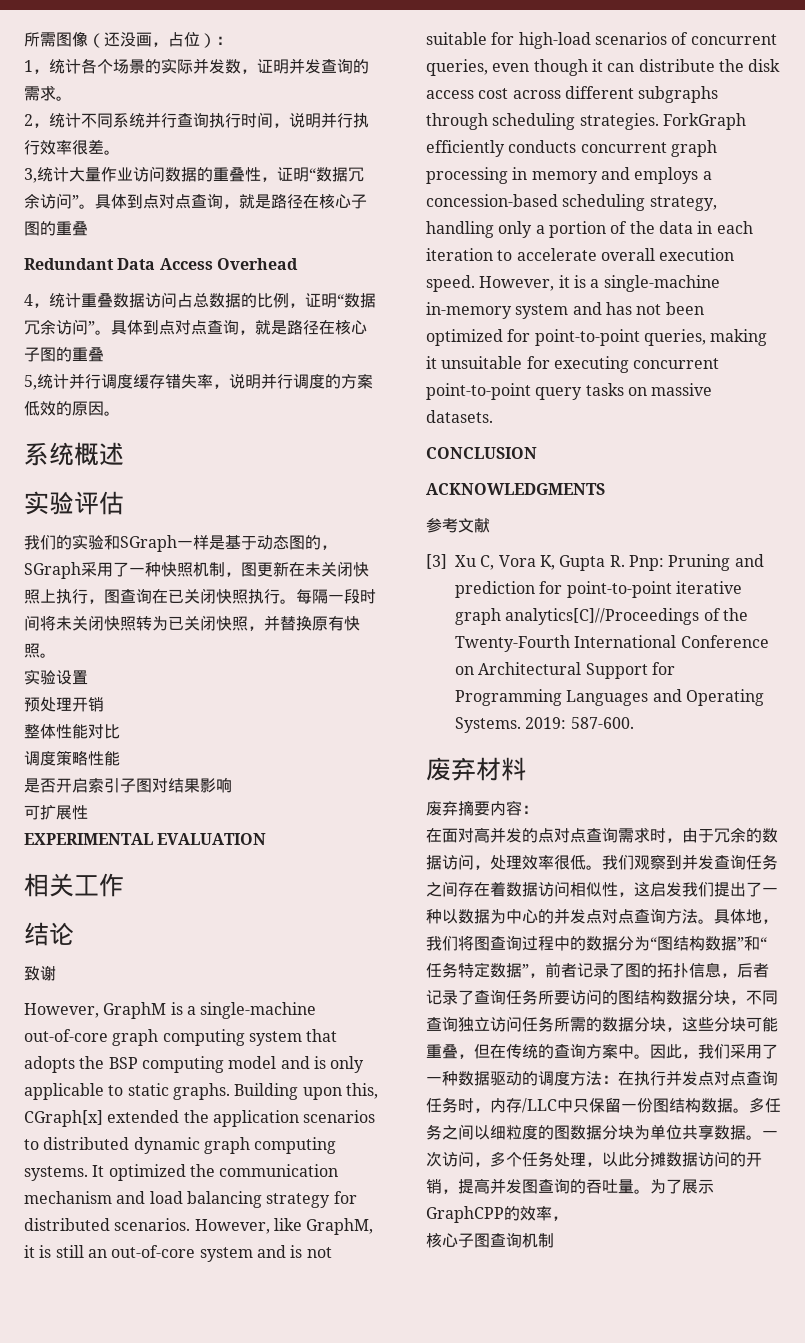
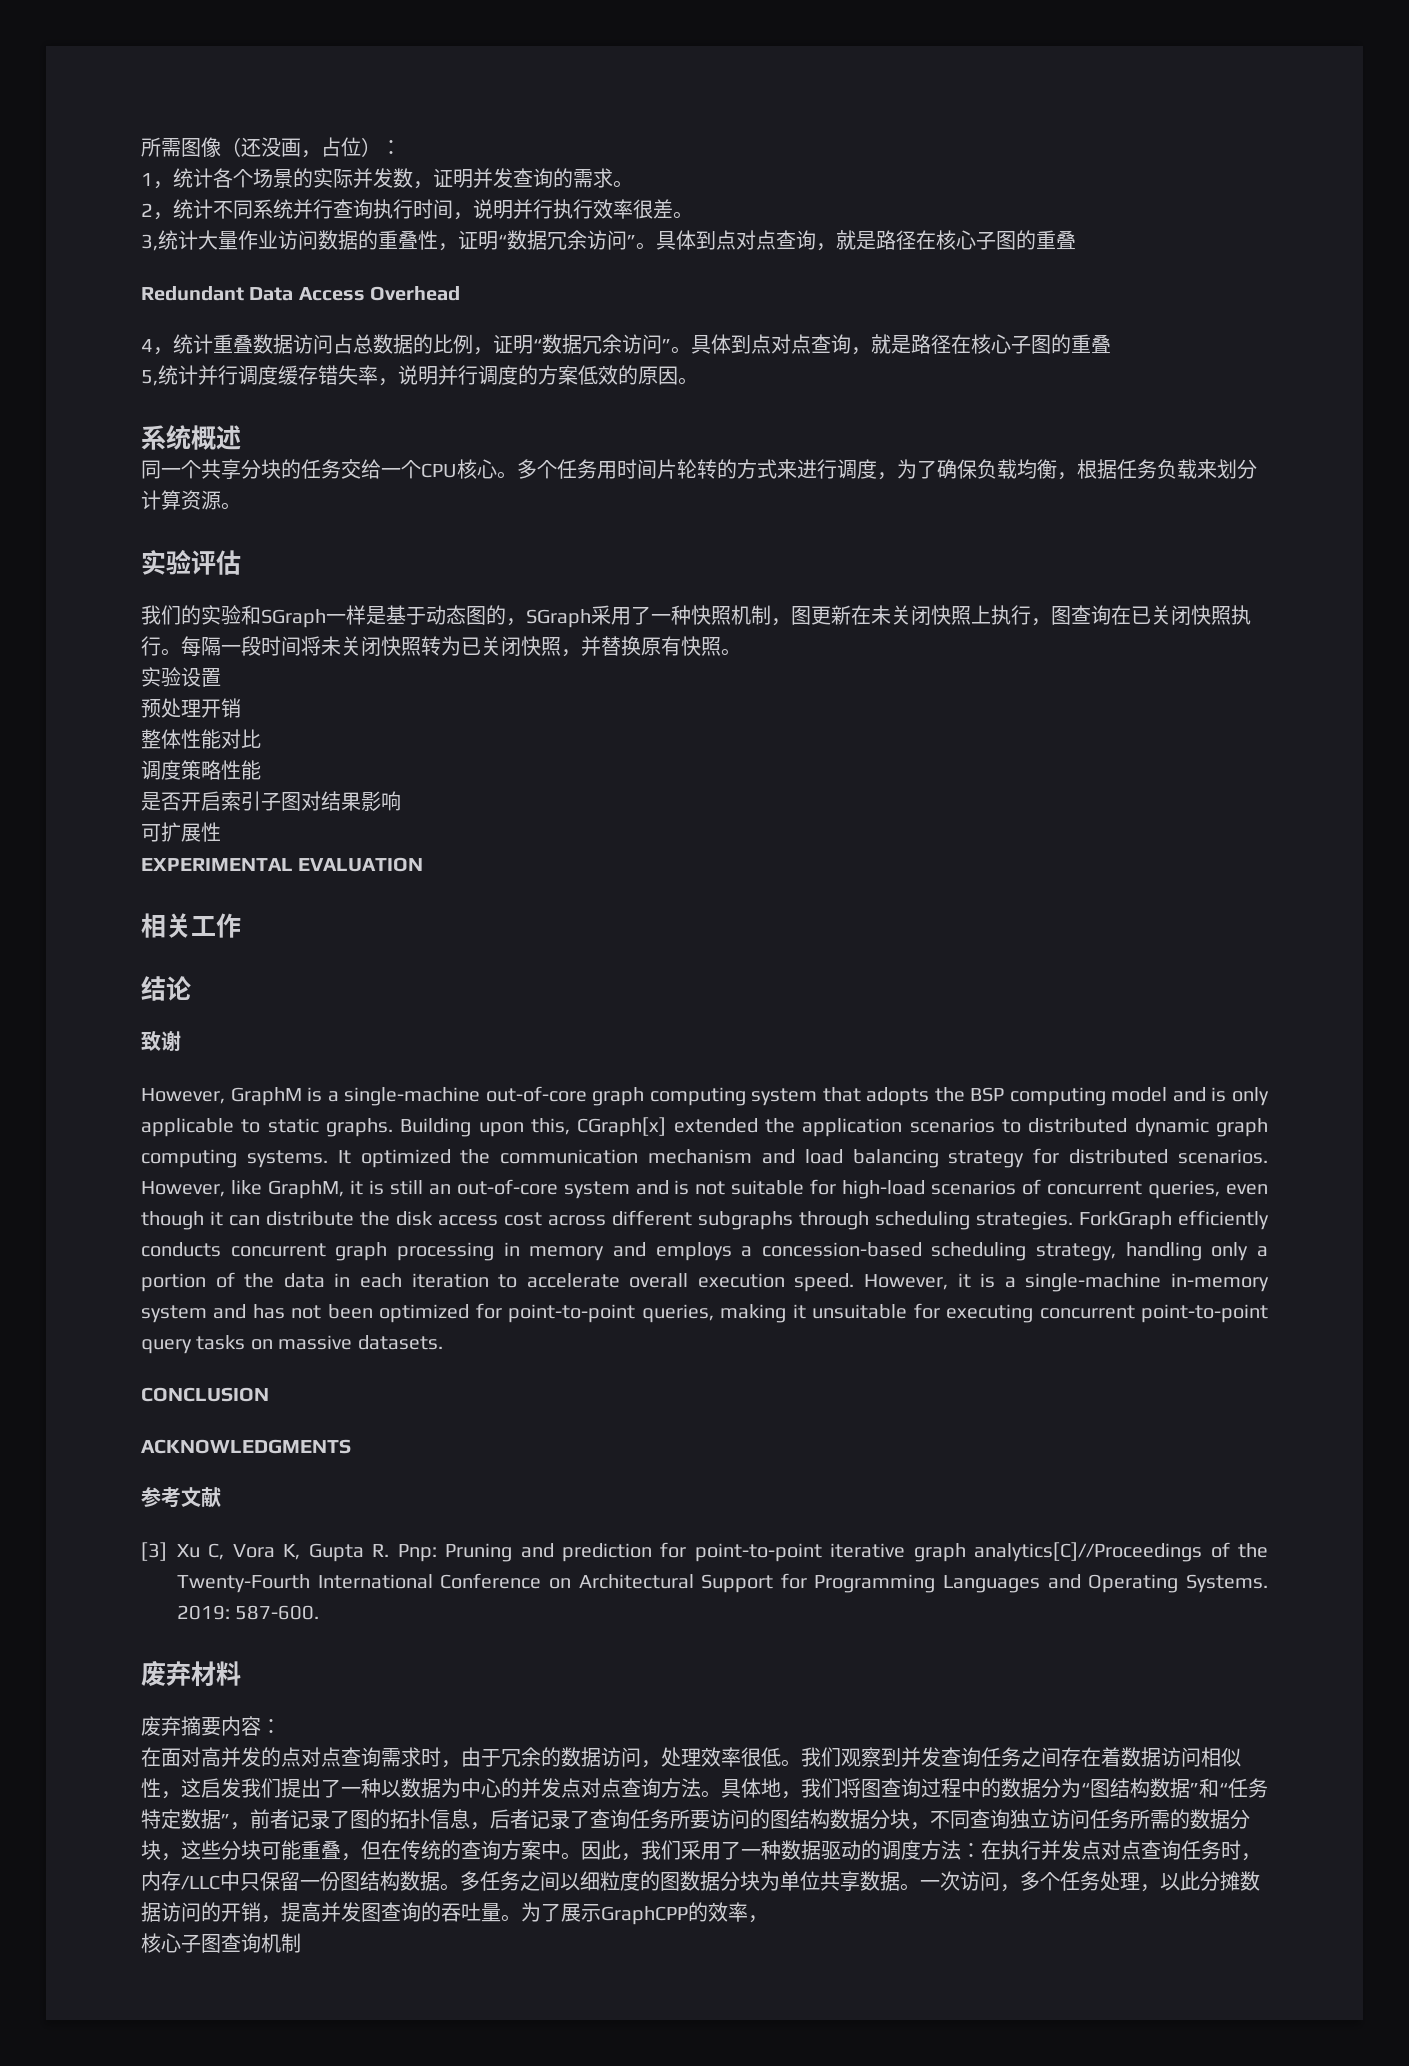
(124, 454) none -> [141,459,1257,480] [141,490,241,510] // 同一个共享分块的任务交给一个CPU核心。多个任务用时间片轮转的方式来进行调度，为了确保负载均衡，根据任务负载来划分计算资源。

